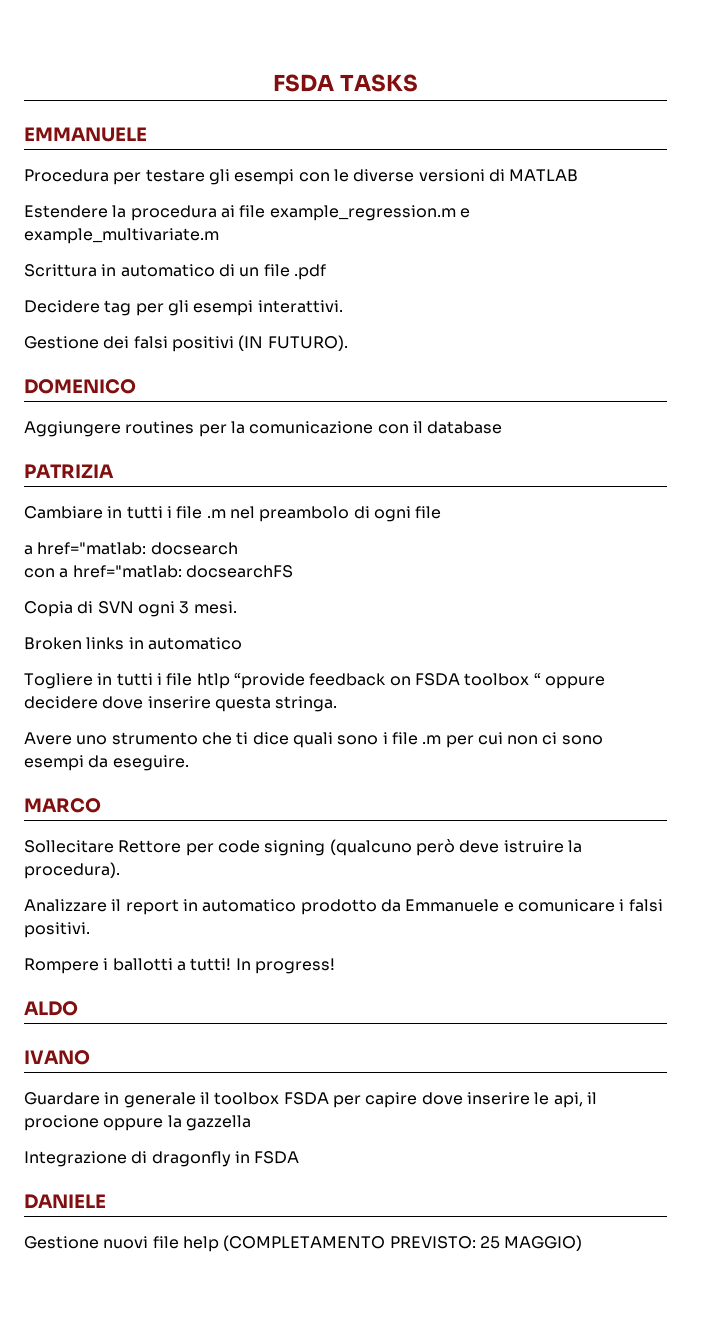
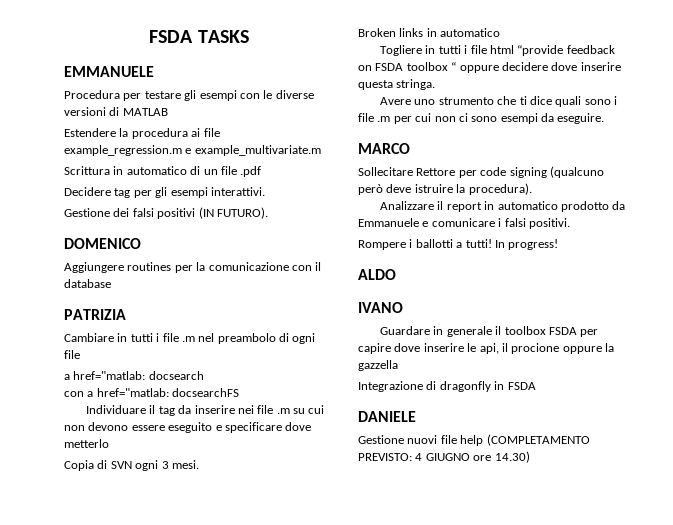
(293, 571) none -> [86,405,325,416] [64,422,312,433] [64,439,109,448] // Individuare il tag da inserire nei file .m su cui non devono essere eseguito e specificare dove metterlo
[196,673,230,689] htlp -> [489,45,514,54] html
[479,1235,583,1251] 25 MAGGIO) -> [415,451,530,463] 4 GIUGNO ore 14.30)

